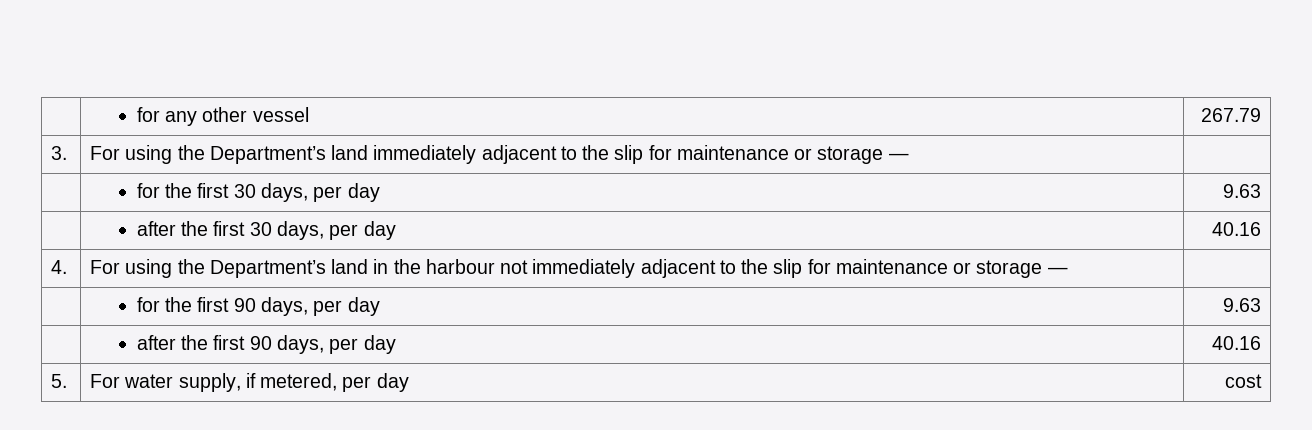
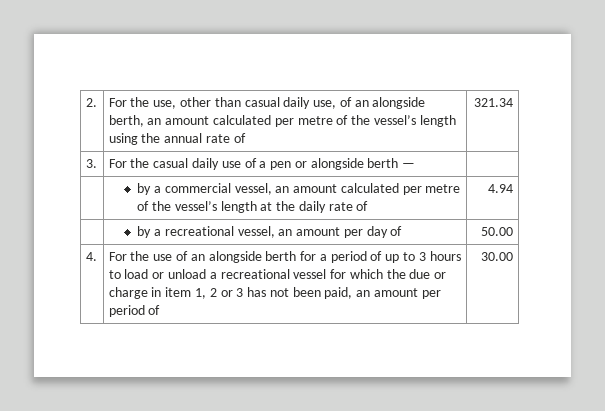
[136,107,309,126] [1201,108,1262,122] [50,146,67,160] [89,145,909,164] [136,183,380,202] [1223,184,1262,198] [136,221,396,240] [1212,222,1262,236] [50,260,67,274] [89,259,1068,278] [136,297,380,316] [1223,298,1262,312] [136,335,396,354] [1212,336,1262,350] [50,374,67,388] [89,373,409,392] [1225,374,1263,388] | for any other vessel | 267.79 // 3. | For using the Department’s land immediately adjacent to the slip for maintenance or storage — | // | for the first 30 days, per day | 9.63 // | after the first 30 days, per day | 40.16 // 4. | For using the Department’s land in the harbour not immediately adjacent to the slip for maintenance or storage — | // | for the first 90 days, per day | 9.63 // | after the first 90 days, per day | 40.16 // 5. | For water supply, if metered, per day | cost -> [85,98,97,107] [108,97,426,109] [108,115,456,127] [108,133,246,145] [474,98,514,107] [85,159,97,168] [108,158,416,170] [137,183,461,195] [137,201,369,213] [488,184,514,193] [137,226,403,238] [481,227,514,236] [85,252,97,261] [108,251,461,263] [108,269,447,279] [108,287,441,299] [108,305,161,317] [481,252,514,261] 2. | For the use, other than casual daily use, of an alongside berth, an amount calculated per metre of the vessel’s length using the annual rate of | 321.34 // 3. | For the casual daily use of a pen or alongside berth — | // | by a commercial vessel, an amount calculated per metre of the vessel’s length at the daily rate of | 4.94 // | by a recreational vessel, an amount per day of | 50.00 // 4. | For the use of an alongside berth for a period of up to 3 hours to load or unload a recreational vessel for which the due or charge in item 1, 2 or 3 has not been paid, an amount per period of | 30.00

